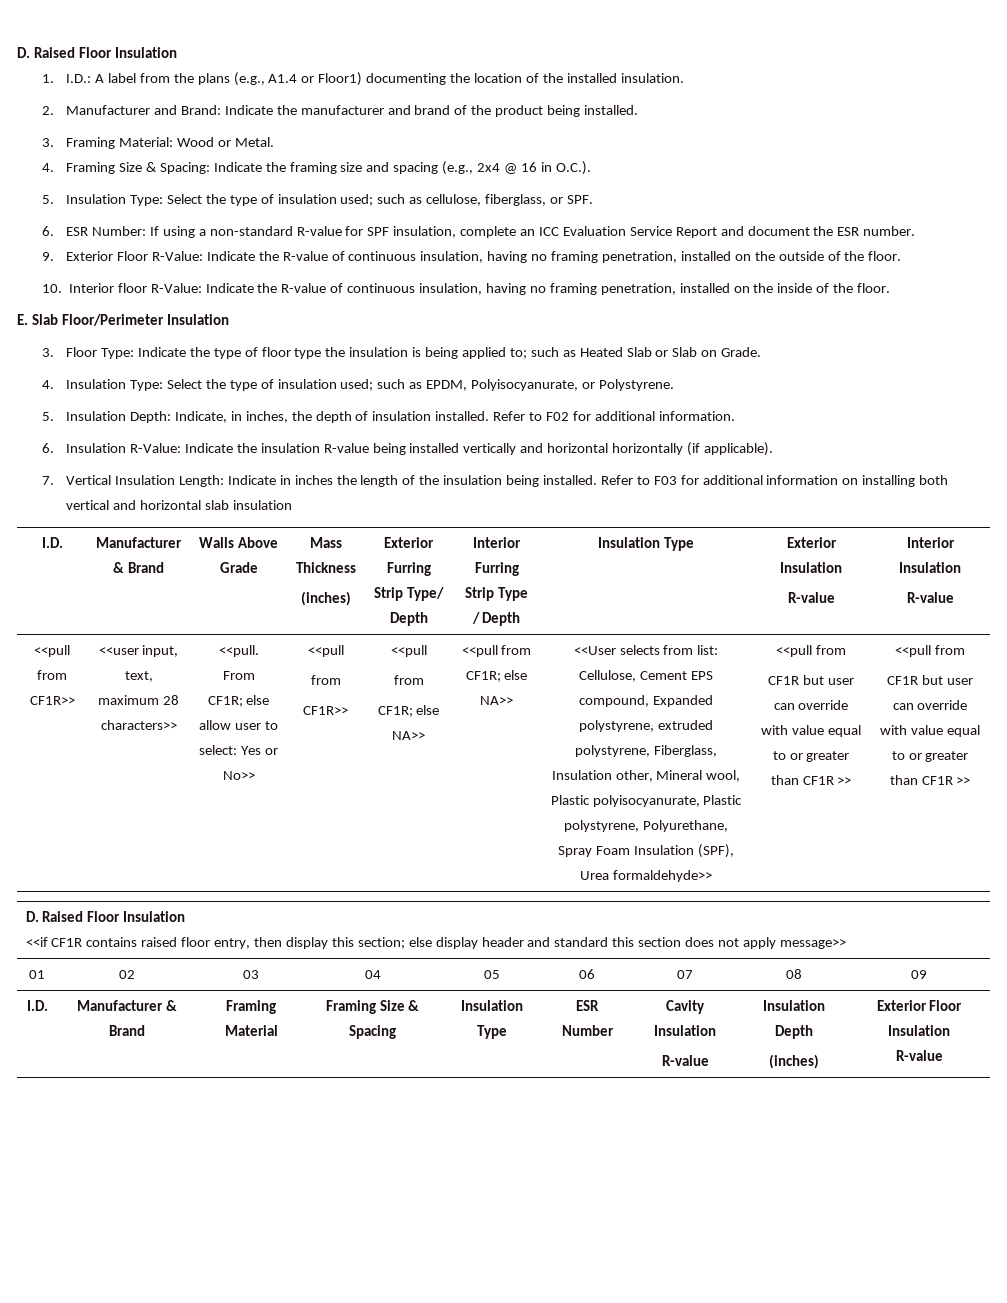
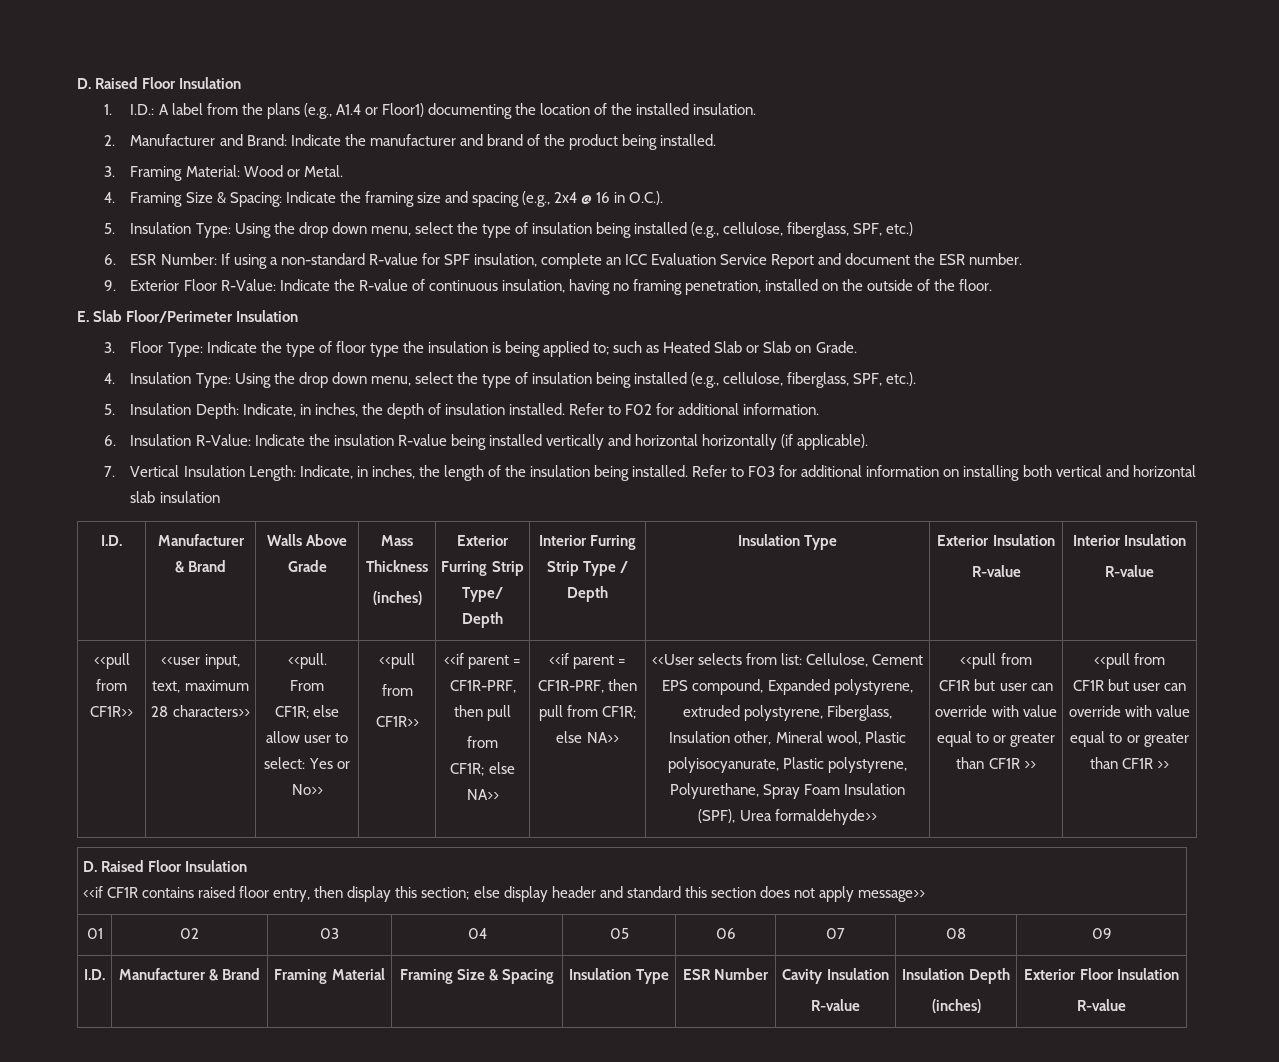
[166,194,593,206] Select the type of insulation used; such as cellulose, fiberglass, or SPF. -> [234,222,914,238] Using the drop down menu, select the type of insulation being installed (e.g., cellulose, fiberglass, SPF, etc.)
[41,283,891,295] // 10. Interior floor R-Value: Indicate the R-value of continuous insulation, having no framing penetration, installed on the inside of the floor. -> (993, 285) none
[166,379,674,391] Select the type of insulation used; such as EPDM, Polyisocyanurate, or Polystyrene. -> [234,372,917,388] Using the drop down menu, select the type of insulation being installed (e.g., cellulose, fiberglass, SPF, etc.).
[227,475,333,485] Indicate in inches -> [299,465,415,479] Indicate, in inches,
[390,645,427,657] [393,675,424,685] [377,705,440,717] [392,731,425,740] [461,645,498,657] <<pull // from // CF1R; else NA>> | <<pull -> [443,653,522,669] [449,680,516,693] [453,705,512,721] [467,736,498,748] [450,762,515,776] [466,789,499,800] [548,653,627,669] [537,679,638,693] [538,705,563,721] <<if parent = CF1R-PRF, then pull // from // CF1R; else NA>> | <<if parent = CF1R-PRF, then pull

